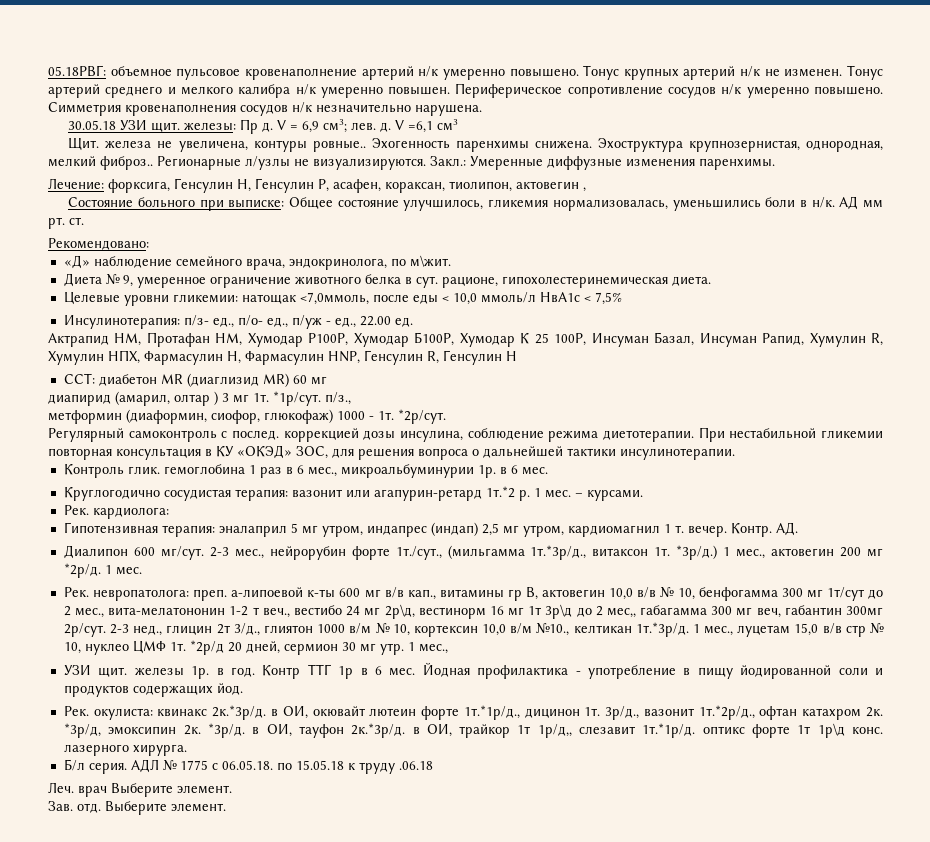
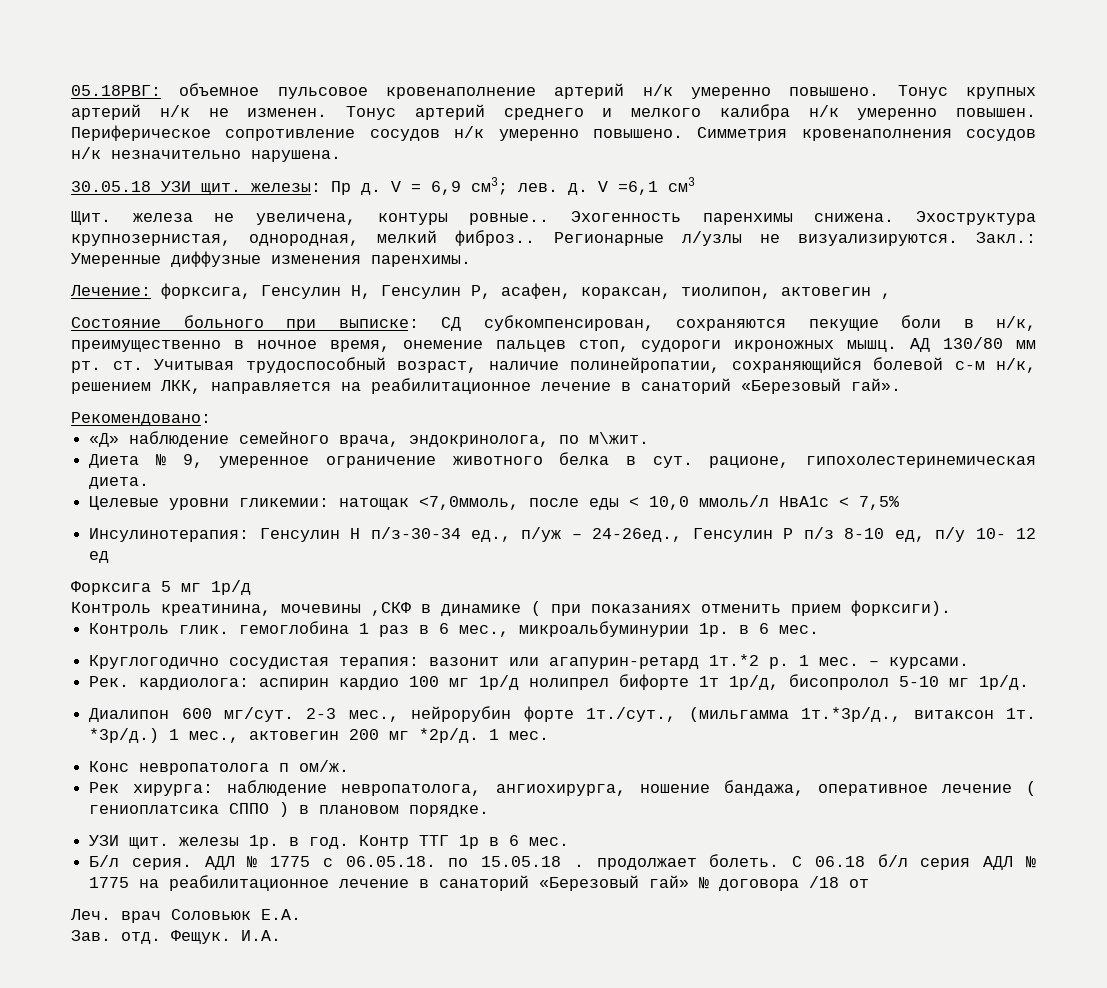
[289,196,883,211] [48,217,84,229] Общее состояние улучшилось, гликемия нормализовалась, уменьшились боли в н/к. АД мм рт. ст. -> [441,315,1036,331] [71,337,1036,352] [71,357,1036,373] [71,378,901,394] СД субкомпенсирован, сохраняются пекущие боли в н/к, преимущественно в ночное время, онемение пальцев стоп, судороги икроножных мышц. АД 130/80 мм рт. ст. Учитывая трудоспособный возраст, наличие полинейропатии, сохраняющийся болевой с-м н/к, решением ЛКК, направляется на реабилитационное лечение в санаторий «Березовый гай».
[183,315,413,329] [48,332,884,347] [48,350,517,365] [63,373,327,387] [48,391,351,406] [48,409,446,424] [48,427,883,442] [48,445,735,460] п/з- ед., п/о- ед., п/уж - ед., 22.00 ед. // Актрапид НМ, Протафан НМ, Хумодар Р100Р, Хумодар Б100Р, Хумодар К 25 100Р, Инсуман Базал, Инсуман Рапид, Хумулин R, Хумулин НПХ, Фармасулин Н, Фармасулин НNР, Генсулин R, Генсулин Н // ССТ: диабетон МR (диаглизид МR) 60 мг // диапирид (амарил, олтар ) 3 мг 1т. *1р/сут. п/з., // метформин (диаформин, сиофор, глюкофаж) 1000 - 1т. *2р/сут. // Регулярный самоконтроль с послед. коррекцией дозы инсулина, соблюдение режима диетотерапии. При нестабильной гликемии повторная консультация в КУ «ОКЭД» ЗОС, для решения вопроса о дальнейшей тактики инсулинотерапии. -> [259,527,1037,542] [89,551,110,563] [71,580,251,595] [71,600,951,616] Генсулин Н п/з-30-34 ед., п/уж – 24-26ед., Генсулин Р п/з 8-10 ед, п/у 10- 12 ед // Форксига 5 мг 1р/д // Контроль креатинина, мочевины ,СКФ в динамике ( при показаниях отменить прием форксиги).
[63,522,798,537] // Гипотензивная терапия: эналаприл 5 мг утром, индапрес (индап) 2,5 мг утром, кардиомагнил 1 т. вечер. Контр. АД. -> [259,674,1030,690] аспирин кардио 100 мг 1р/д нолипрел бифорте 1т 1р/д, бисопролол 5-10 мг 1р/д.
[63,587,883,601] [63,604,884,619] [63,622,885,637] [63,640,448,655] Рек. невропатолога: преп. а-липоевой к-ты 600 мг в/в кап., витамины гр В, актовегин 10,0 в/в № 10, бенфогамма 300 мг 1т/сут до 2 мес., вита-мелатононин 1-2 т веч., вестибо 24 мг 2р\д, вестинорм 16 мг 1т 3р\д до 2 мес,, габагамма 300 мг веч, габантин 300мг 2р/сут. 2-3 нед., глицин 2т 3/д., глиятон 1000 в/м № 10, кортексин 10,0 в/м №10., келтикан 1т.*3р/д. 1 мес., луцетам 15,0 в/в стр № 10, нуклео ЦМФ 1т. *2р/д 20 дней, сермион 30 мг утр. 1 мес., -> [89,760,350,775] [89,780,1036,796] [89,802,490,817] Конс невропатолога п ом/ж. // Рек хирурга: наблюдение невропатолога, ангиохирурга, ношение бандажа, оперативное лечение ( гениоплатсика СППО ) в плановом порядке.
[422,662,884,679] [63,683,243,697] [63,705,883,720] [63,723,883,738] [63,744,187,756] Йодная профилактика - употребление в пищу йодированной соли и продуктов содержащих йод. // Рек. окулиста: квинакс 2к.*3р/д. в ОИ, окювайт лютеин форте 1т.*1р/д., дицинон 1т. 3р/д., вазонит 1т.*2р/д., офтан катахром 2к. *3р/д, эмоксипин 2к. *3р/д. в ОИ, тауфон 2к.*3р/д. в ОИ, трайкор 1т 1р/д,, слезавит 1т.*1р/д. оптикс форте 1т 1р\д конс. лазерного хирурга. -> (570, 841) none
[347,761,433,774] к труду .06.18 -> [573,854,1036,870] [89,875,870,891] . продолжает болеть. С 06.18 б/л серия АДЛ № 1775 на реабилитационное лечение в санаторий «Березовый гай» № договора /18 от
[111,783,232,797] Выберите элемент. -> [171,909,301,920] Соловьюк Е.А.
[105,801,226,815] Выберите элемент. -> [171,930,281,944] Фещук. И.А.

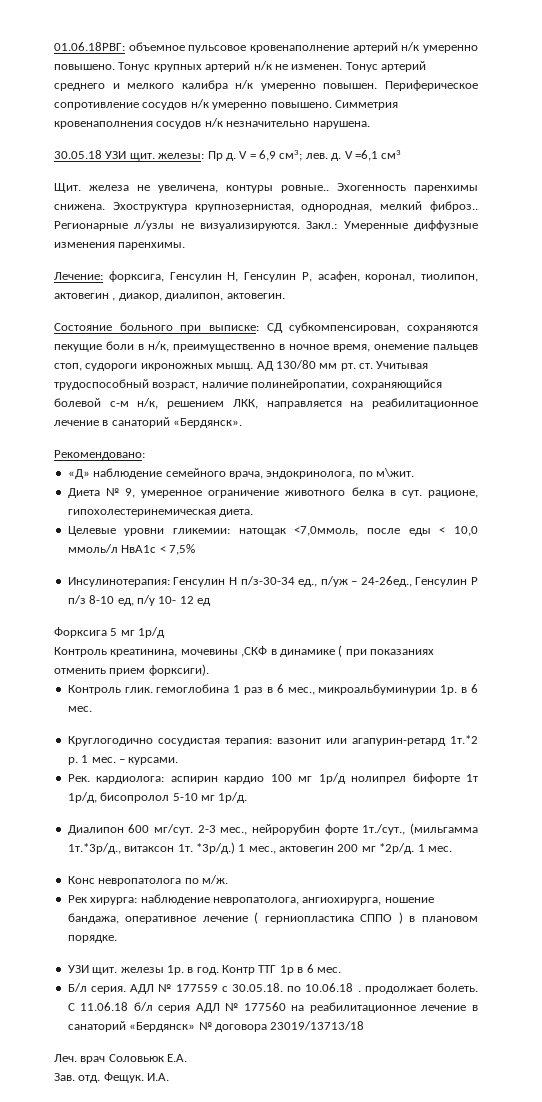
[71,85,161,96] 05.18РВГ: -> [54,42,125,51] 01.06.18РВГ:
[581,287,671,299] кораксан, -> [365,274,416,282] коронал,
(891, 296) none -> [118,293,285,301] диакор, диалипон, актовегин.
[741,378,901,394] «Березовый гай». -> [173,418,243,428] «Бердянск».
[279,760,350,772] п ом/ж. -> [184,875,228,884] по м/ж.
[89,805,220,814] гениоплатсика -> [264,916,354,924] герниопластика
[270,856,562,867] 1775 с 06.05.18. по 15.05.18 -> [175,983,354,992] 177559 с 30.05.18. по 10.06.18
[814,856,865,867] 06.18 -> [80,1002,129,1011] 11.06.18
[89,875,870,891] 1775 на реабилитационное лечение в санаторий «Березовый гай» № договора /18 от -> [243,1002,478,1013] [67,1021,365,1032] 177560 на реабилитационное лечение в санаторий «Бердянск» № договора 23019/13713/18

